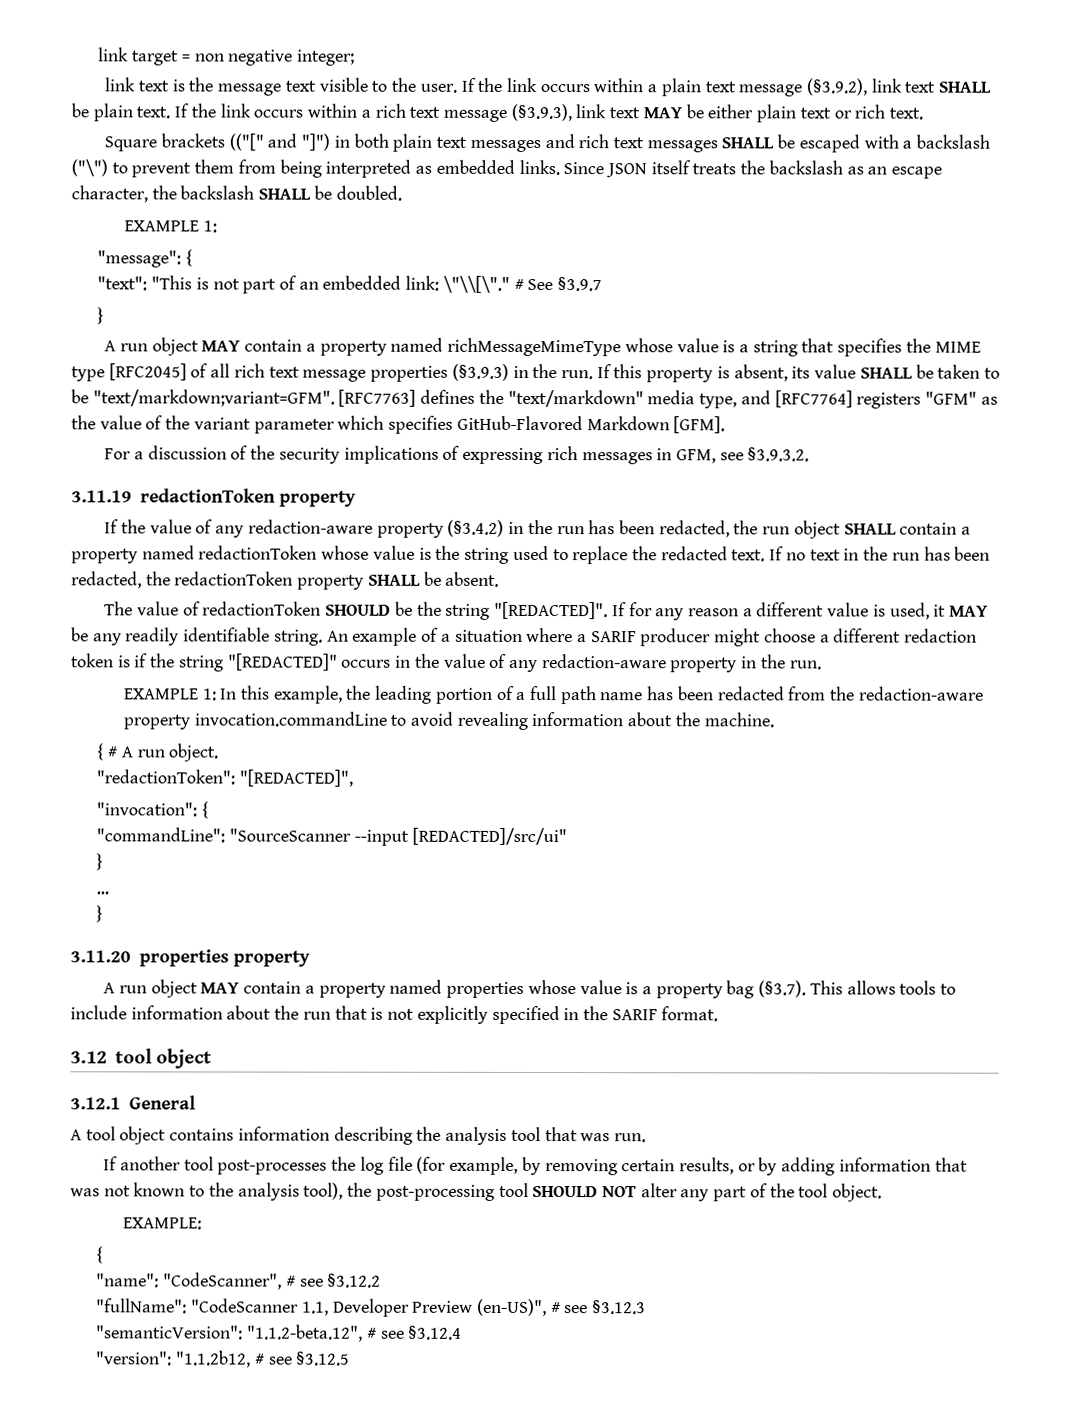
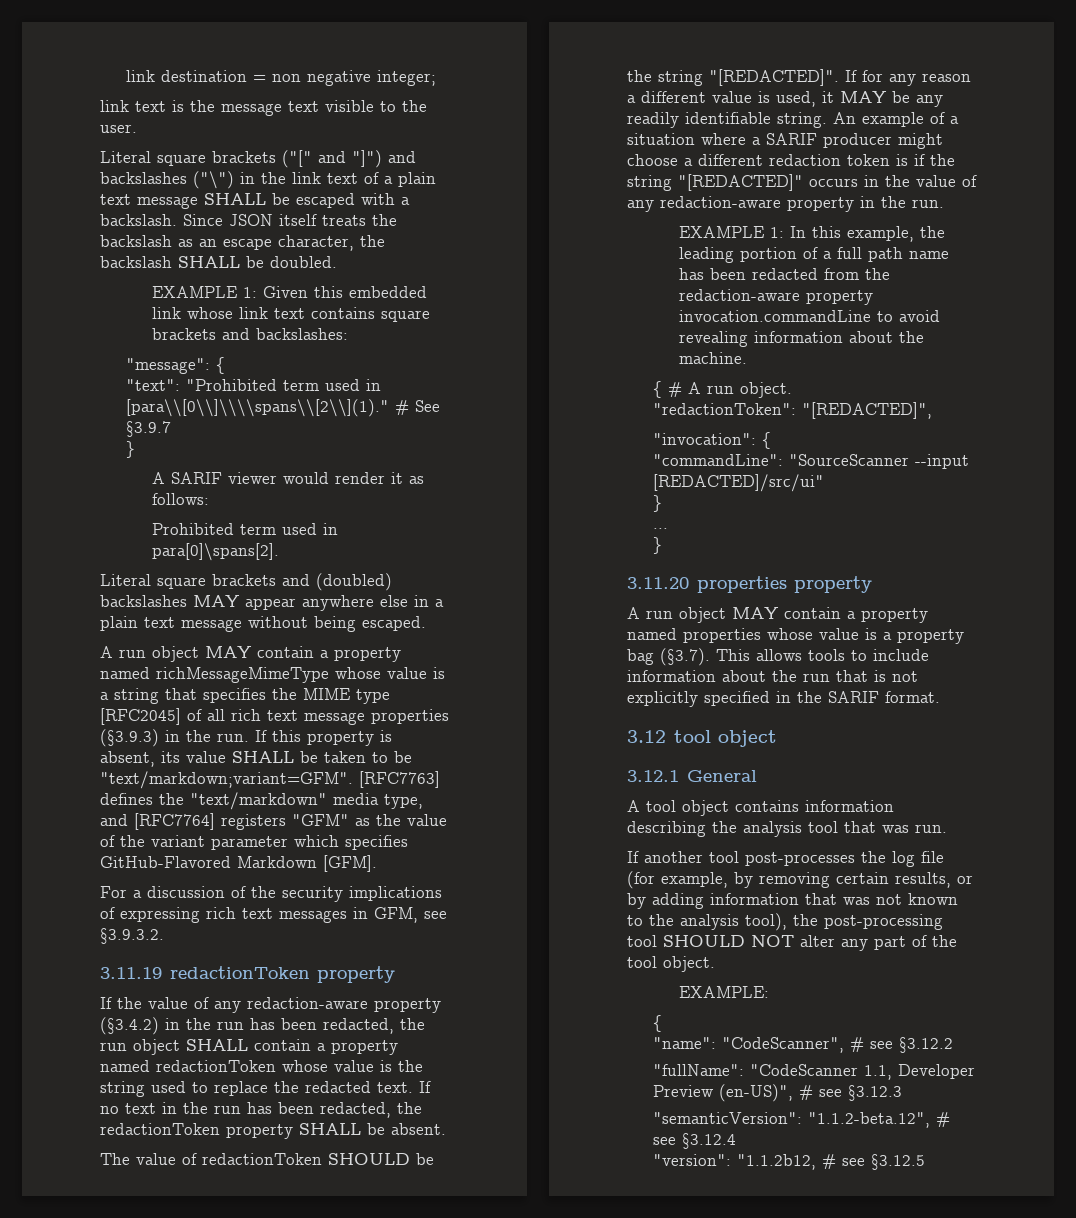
[98,47,180,66] link target -> [126,70,248,82] link destination
[460,77,992,97] [71,103,923,123] [104,133,718,153] If the link occurs within a plain text message (§3.9.2), link text SHALL be plain text. If the link occurs within a rich text message (§3.9.3), link text MAY be either plain text or rich text. // Square brackets (("[" and "]") in both plain text messages and rich text messages -> [100,150,416,168] [100,171,436,189] [100,194,198,209] // Literal square brackets ("[" and "]") and backslashes ("\") in the link text of a plain text message
[916,134,991,149] [71,159,560,178] backslash ("\") to prevent them from being interpreted as embedded links. -> [100,214,177,226] backslash.
[97,249,193,268] [97,275,603,294] [97,307,105,325] // "message": { // "text": "This is not part of an embedded link: \"\\[\"." # See §3.9.7 // } -> [263,286,428,298] [152,307,431,322] [152,328,349,340] [126,357,226,374] [126,379,382,391] [126,399,441,417] [126,421,172,437] [126,441,136,458] [152,472,425,484] [152,493,210,505] [152,523,339,535] [152,543,280,561] [100,573,392,591] [100,595,444,611] [100,616,426,632] Given this embedded link whose link text contains square brackets and backslashes: // "message": { // "text": "Prohibited term used in [para\\[0\\]\\\\spans\\[2\\](1)." # See §3.9.7 // } // A SARIF viewer would render it as follows: // Prohibited term used in para[0]\spans[2]. // Literal square brackets and (doubled) backslashes MAY appear anywhere else in a plain text message without being escaped.
(578, 453) none -> [242,908,273,919] text

